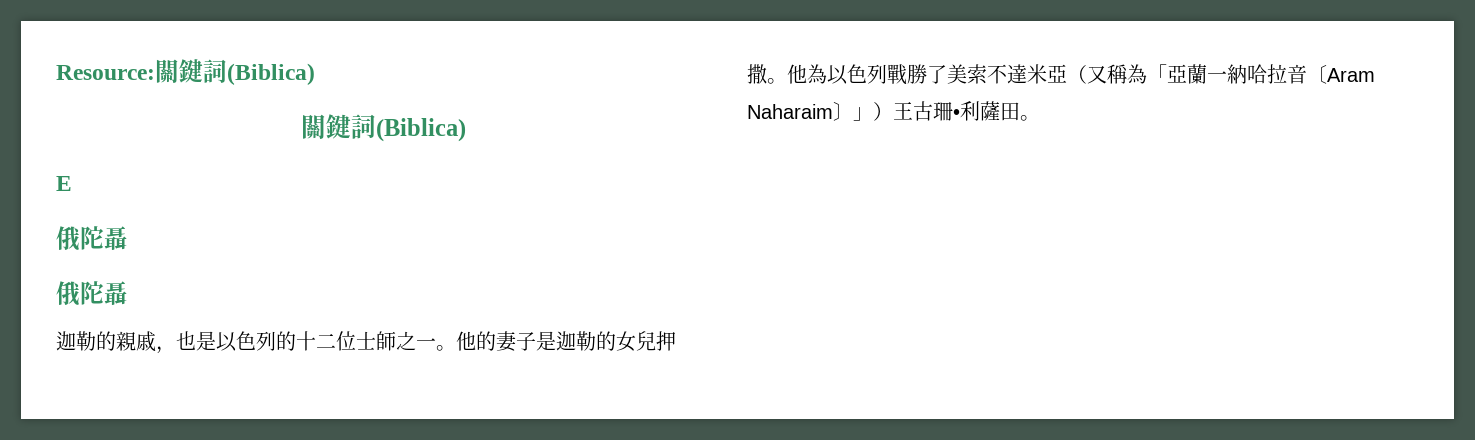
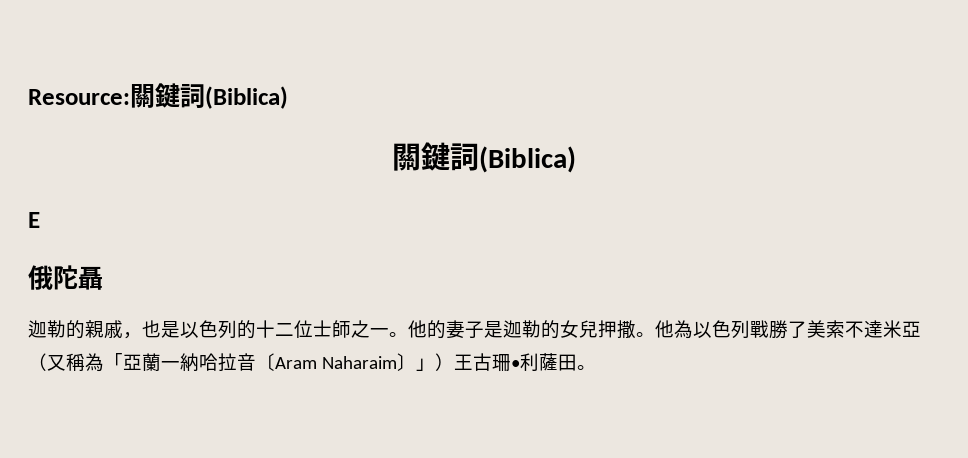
[56,281,128,306] // 俄陀聶 -> (103, 278) none

